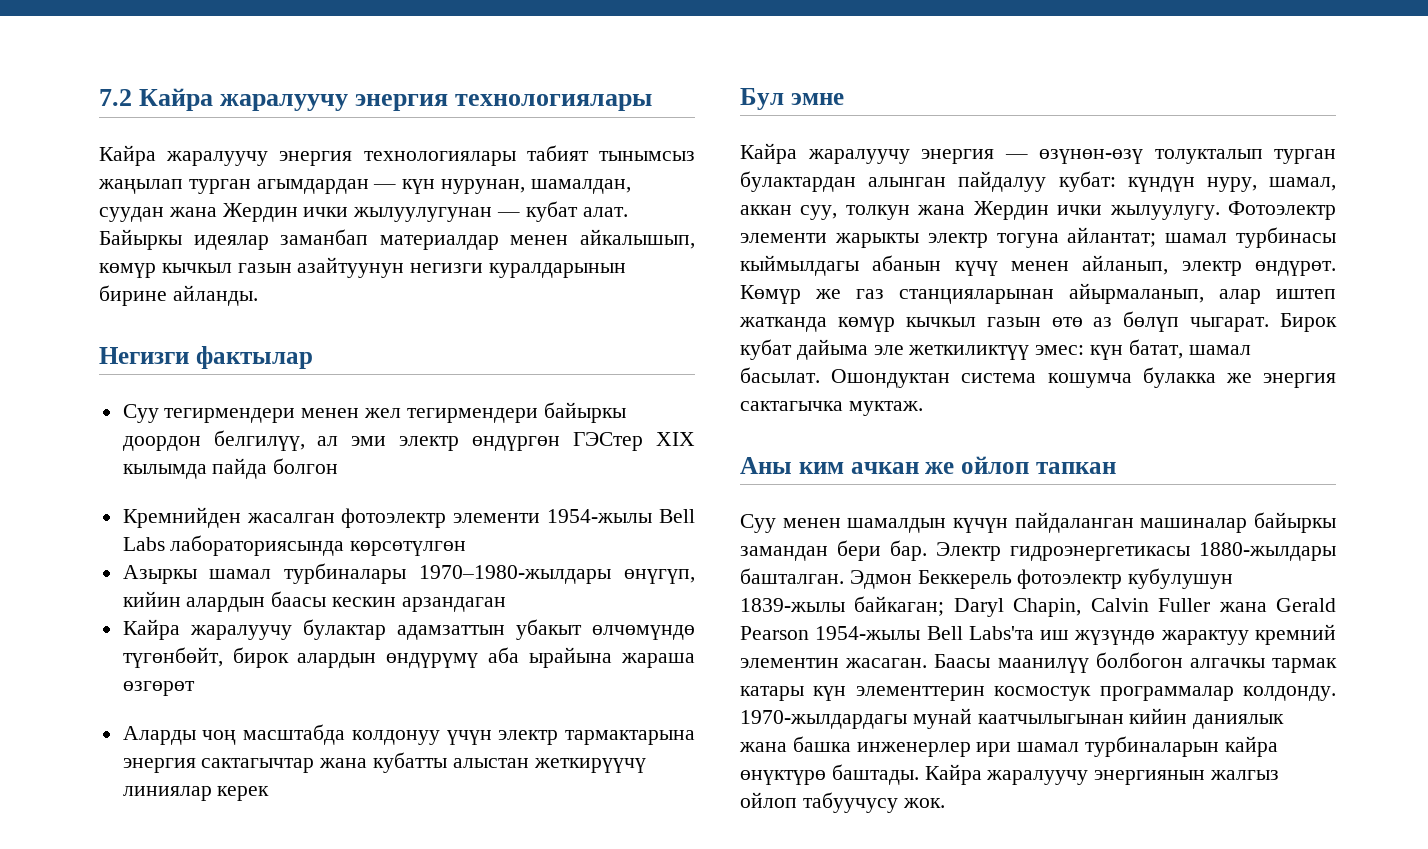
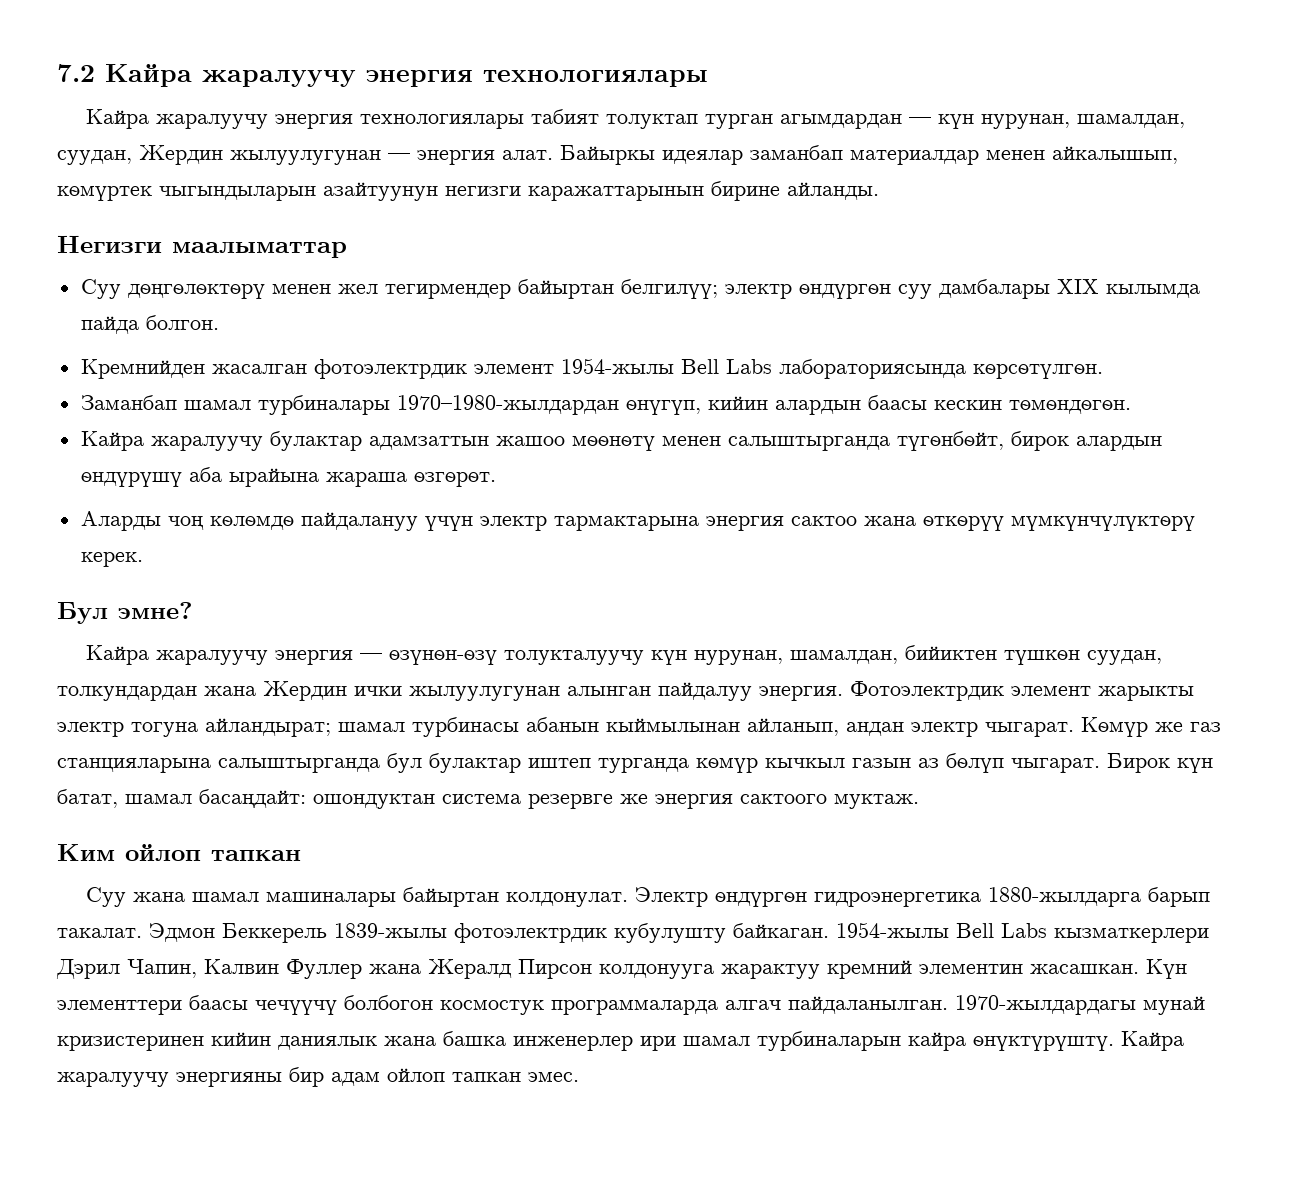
[599,151,695,161] [98,179,183,194] тынымсыз жаңылап -> [606,114,699,129] толуктап
[99,203,349,222] суудан жана Жердин ички -> [57,145,223,165] суудан, Жердин
[525,201,578,222] кубат -> [417,150,495,165] энергия
[99,263,292,278] көмүр кычкыл газын -> [57,186,316,201] көмүртек чыгындыларын
[489,263,627,278] куралдарынын -> [528,186,704,201] каражаттарынын
[195,346,313,369] [122,404,296,423] фактылар // Суу тегирмендери -> [172,242,347,258] [80,279,265,299] маалыматтар // Суу дөңгөлөктөрү
[406,402,626,423] [122,430,644,451] тегирмендери байыркы доордон белгилүү, ал эми электр өндүргөн ГЭСтер -> [384,279,1050,299] тегирмендер байыртан белгилүү; электр өндүргөн суу дамбалары
[273,458,339,474] болгон -> [145,315,219,330] болгон.
[341,508,541,528] фотоэлектр элементи -> [313,359,554,379] фотоэлектрдик элемент
[350,541,467,556] [122,565,197,584] көрсөтүлгөн // Азыркы -> [972,364,1103,379] [80,395,177,410] көрсөтүлгөн. // Заманбап
[419,565,612,584] 1970–1980-жылдары -> [396,395,619,415] 1970–1980-жылдардан
[401,597,506,612] арзандаган -> [1008,400,1131,414] төмөндөгөн.
[515,619,695,640] убакыт өлчөмүндө -> [495,436,890,451] жашоо мөөнөтү менен салыштырганда
[386,653,479,668] өндүрүмү -> [80,472,182,487] өндүрүшү
[122,681,195,696] өзгөрөт -> [413,472,496,487] өзгөрөт.
[243,724,440,745] масштабда колдонуу -> [209,512,418,531] көлөмдө пайдалануу
[201,752,646,773] [122,786,270,801] сактагычтар жана кубатты алыстан жеткирүүчү линиялар керек -> [790,516,1195,531] [80,552,143,567] сактоо жана өткөрүү мүмкүнчүлүктөрү керек.
[790,93,844,105] эмне -> [118,602,193,619] эмне?
[1154,149,1336,164] [740,171,1336,192] [740,201,1336,220] [740,233,827,243] толукталып турган булактардан алынган пайдалуу кубат: күндүн нуру, шамал, аккан суу, толкун жана Жердин ички жылуулугу. Фотоэлектр элементи -> [504,645,1163,665] [57,681,1091,701] толукталуучу күн нурунан, шамалдан, бийиктен түшкөн суудан, толкундардан жана Жердин ички жылуулугунан алынган пайдалуу энергия. Фотоэлектрдик элемент
[1067,227,1157,247] айлантат; -> [205,718,331,737] айландырат;
[740,255,1336,276] [740,283,1336,304] [739,317,1083,332] кыймылдагы абанын күчү менен айланып, электр өндүрөт. Көмүр же газ станцияларынан айырмаланып, алар иштеп жатканда көмүр кычкыл газын өтө -> [526,717,1221,737] [57,753,911,773] абанын кыймылынан айланып, андан электр чыгарат. Көмүр же газ станцияларына салыштырганда бул булактар иштеп турганда көмүр кычкыл газын
[740,339,1251,360] [740,367,1216,388] кубат дайыма эле жеткиликтүү эмес: күн батат, шамал басылат. Ошондуктан система кошумча булакка -> [1177,758,1213,773] [57,789,613,809] күн батат, шамал басаңдайт: ошондуктан система резервге
[740,401,843,411] сактагычка -> [740,794,827,804] сактоого
[740,457,955,474] Аны ким ачкан же -> [57,844,115,861] Ким
[782,512,1336,533] [740,540,1336,561] [740,568,1234,589] [740,596,1336,617] [740,624,1336,645] [740,652,1337,673] [740,686,1336,701] менен шамалдын күчүн пайдаланган машиналар байыркы замандан бери бар. Электр гидроэнергетикасы 1880-жылдары башталган. Эдмон Беккерель фотоэлектр кубулушун 1839-жылы байкаган; Daryl Chapin, Calvin Fuller жана Gerald Pearson 1954-жылы Bell Labs'та иш жүзүндө жарактуу кремний элементин жасаган. Баасы маанилүү болбогон алгачкы тармак катары күн элементтерин космостук программалар колдонду. -> [133,887,1211,907] [57,922,1209,943] [56,959,1187,979] [57,995,948,1015] жана шамал машиналары байыртан колдонулат. Электр өндүргөн гидроэнергетика 1880-жылдарга барып такалат. Эдмон Беккерель 1839-жылы фотоэлектрдик кубулушту байкаган. 1954-жылы Bell Labs кызматкерлери Дэрил Чапин, Калвин Фуллер жана Жералд Пирсон колдонууга жарактуу кремний элементин жасашкан. Күн элементтери баасы чечүүчү болбогон космостук программаларда алгач пайдаланылган.
[977,714,1124,724] каатчылыгынан -> [57,1036,204,1051] кризистеринен
[740,764,1280,785] [740,792,945,813] өнүктүрө баштады. Кайра жаралуучу энергиянын жалгыз ойлоп табуучусу жок. -> [973,1031,1184,1051] [57,1067,579,1087] өнүктүрүштү. Кайра жаралуучу энергияны бир адам ойлоп тапкан эмес.

